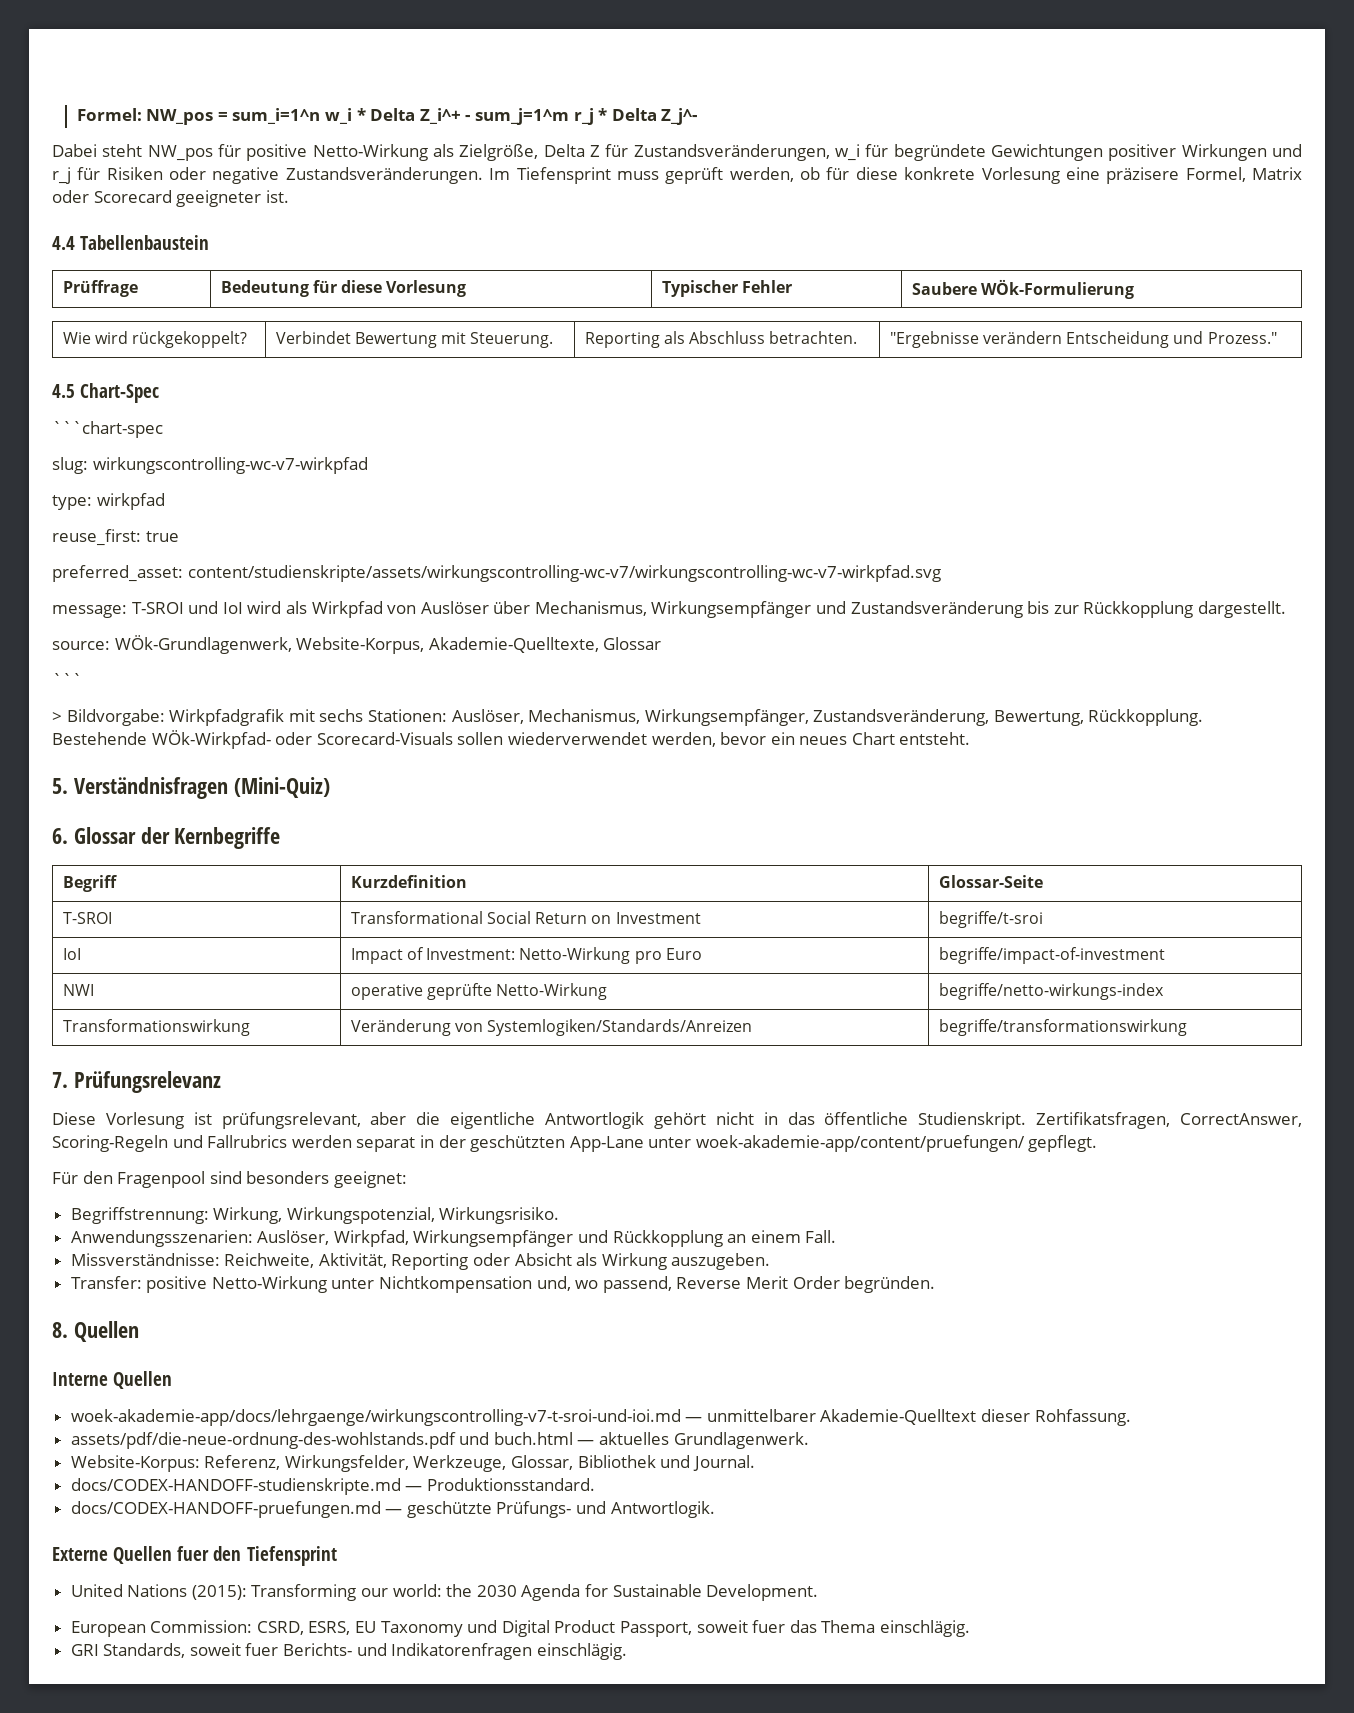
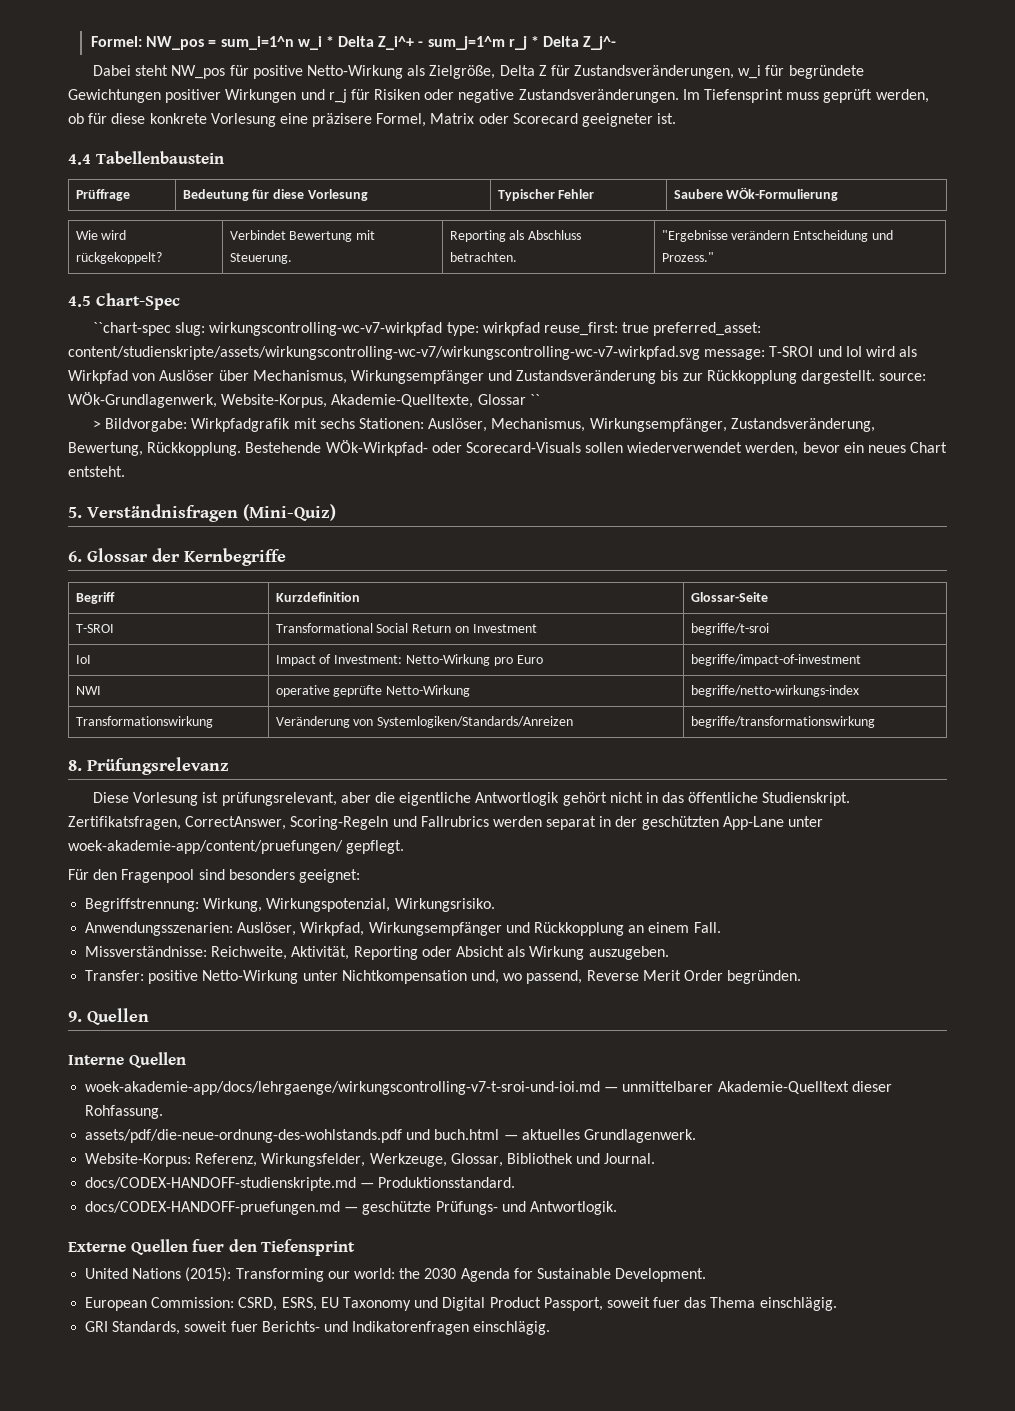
[52,421,163,438] ```chart-spec // -> [93,322,172,336] ``chart-spec
(368, 465) // -> (443, 329) none
(165, 501) // -> (540, 329) none
(179, 536) // -> (650, 327) none
(941, 573) // -> (700, 353) none
(1287, 609) // -> (876, 377) none
[52,673,82,686] // ``` -> [529,394,540,405] ``
[52,1072,68,1088] 7. -> [68,760,82,771] 8.
[52,1322,68,1338] 8. -> [68,1011,82,1022] 9.

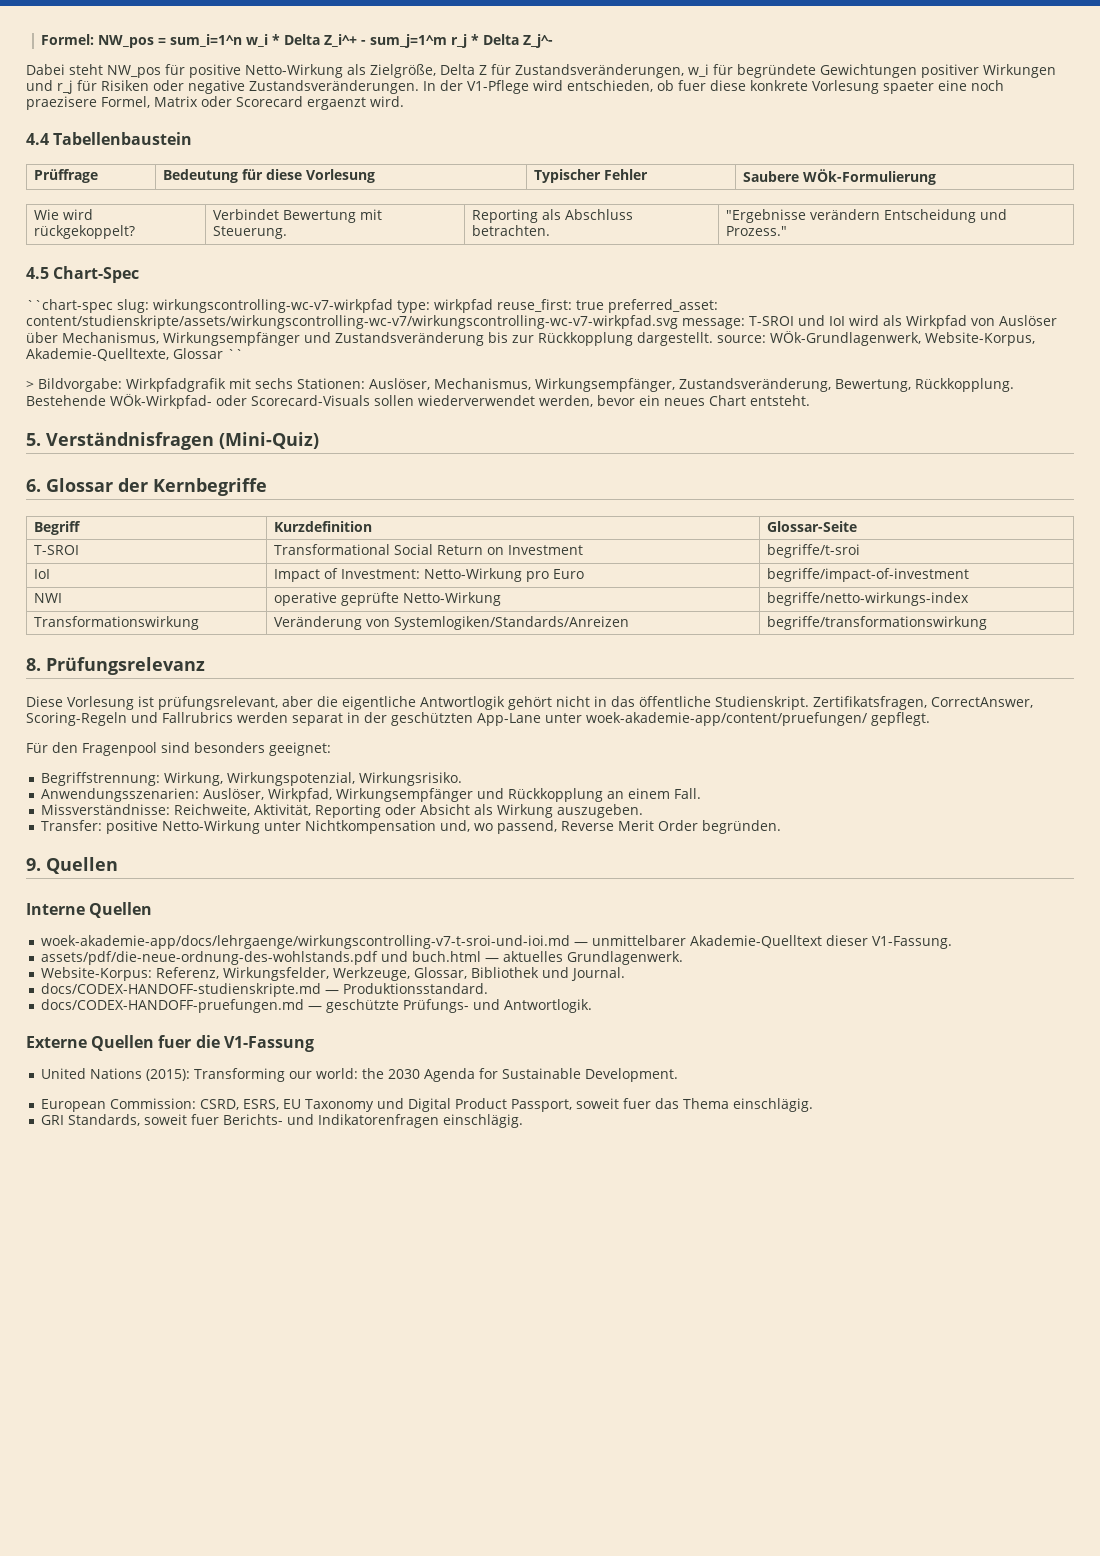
[682,89,929,103] [68,113,373,127] Im Tiefensprint muss geprüft werden, ob für diese konkrete Vorlesung eine präzisere -> [423,80,1004,94] [26,96,97,110] In der V1-Pflege wird entschieden, ob fuer diese konkrete Vorlesung spaeter eine noch praezisere
[582,113,677,127] geeigneter ist. -> [307,96,404,110] ergaenzt wird.
[85,1105,164,1119] Rohfassung. -> [871,936,952,949] V1-Fassung.
[228,1239,356,1256] den Tiefensprint -> [195,1035,314,1052] die V1-Fassung

